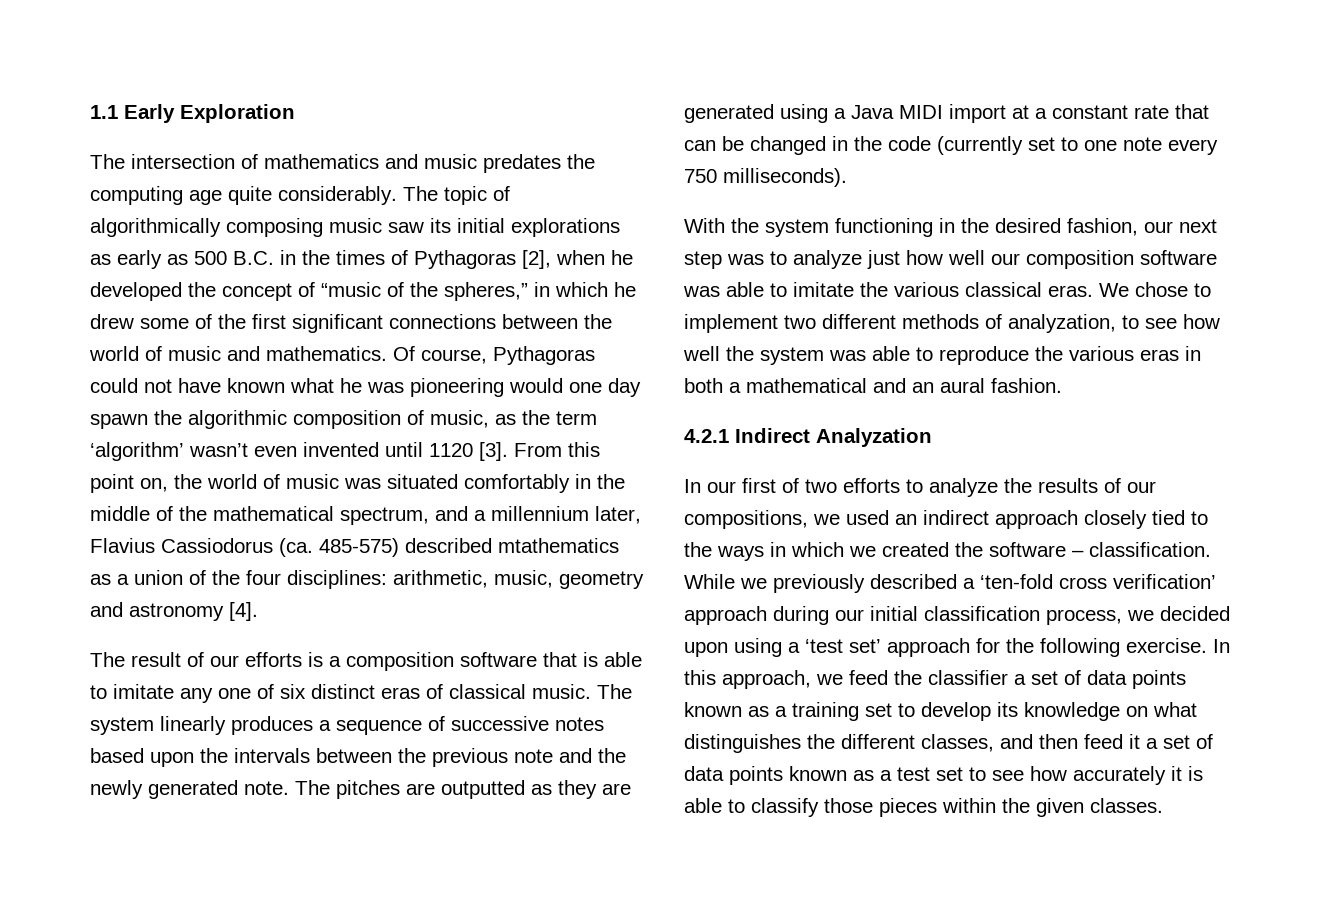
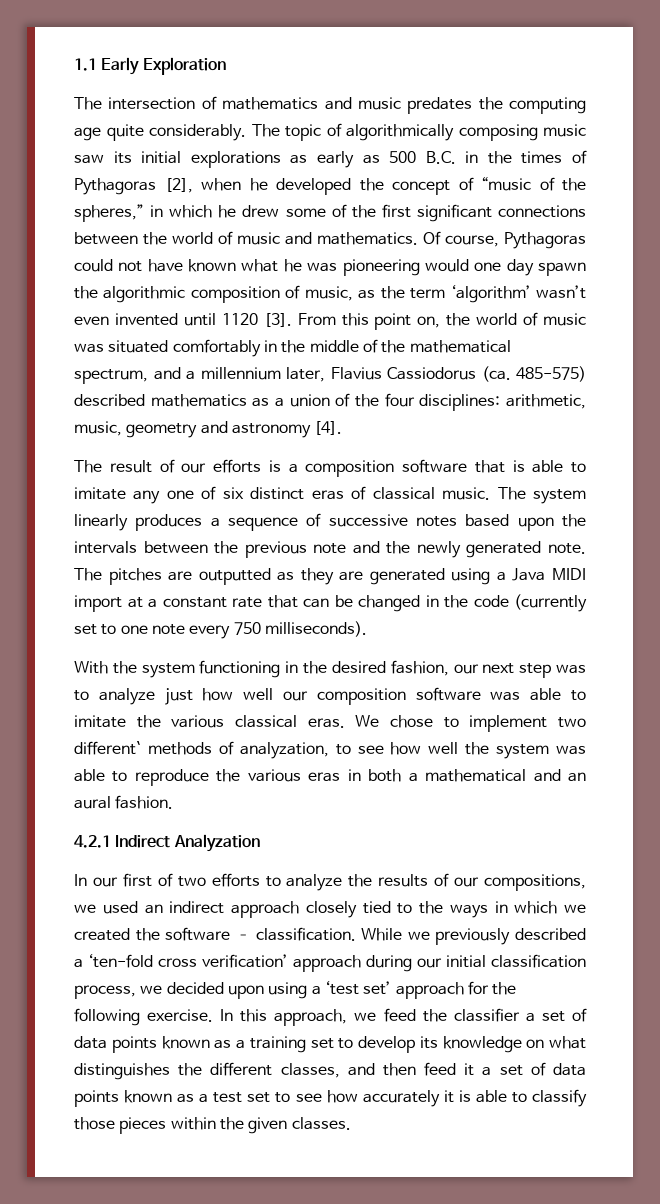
[498,538,619,553] mtathematics -> [150,394,247,407] mathematics
[822,314,896,329] different -> [74,741,141,755] different`

